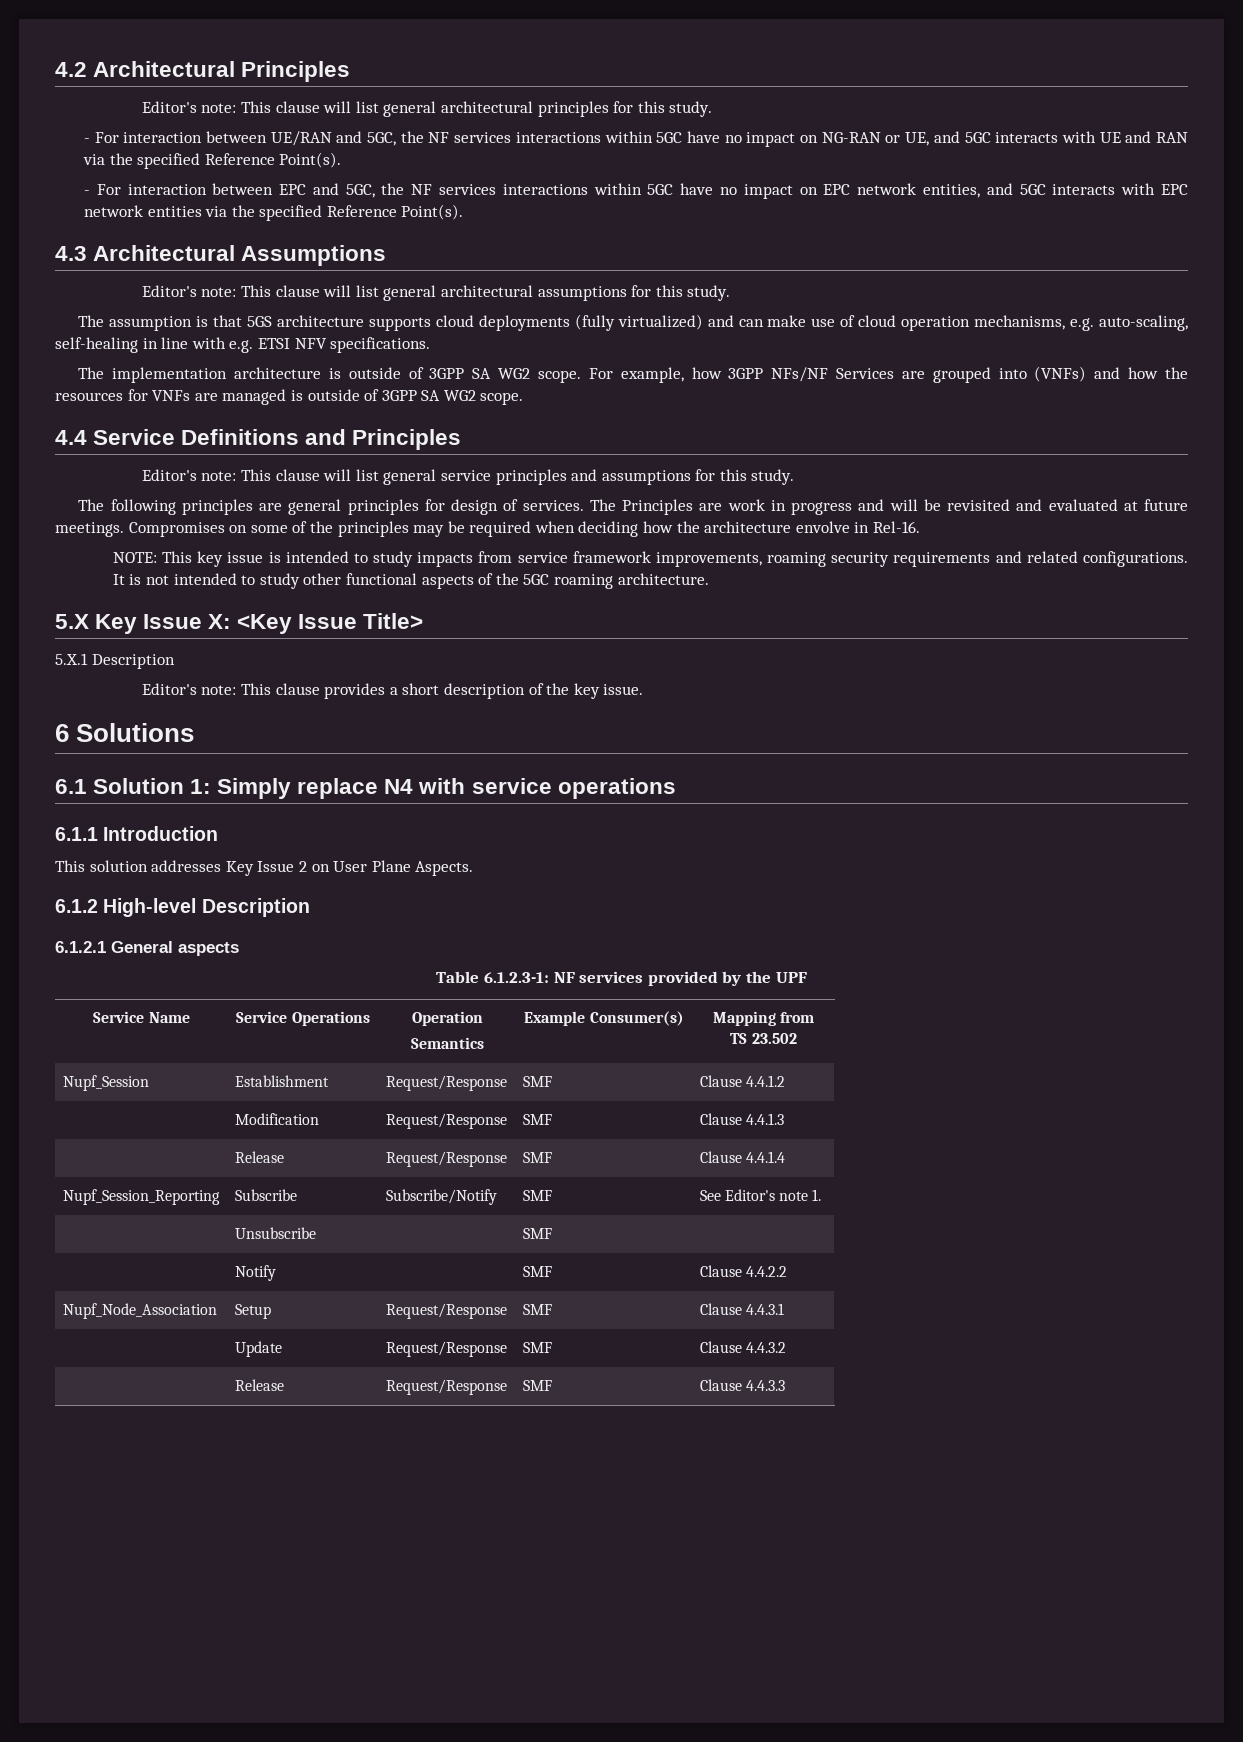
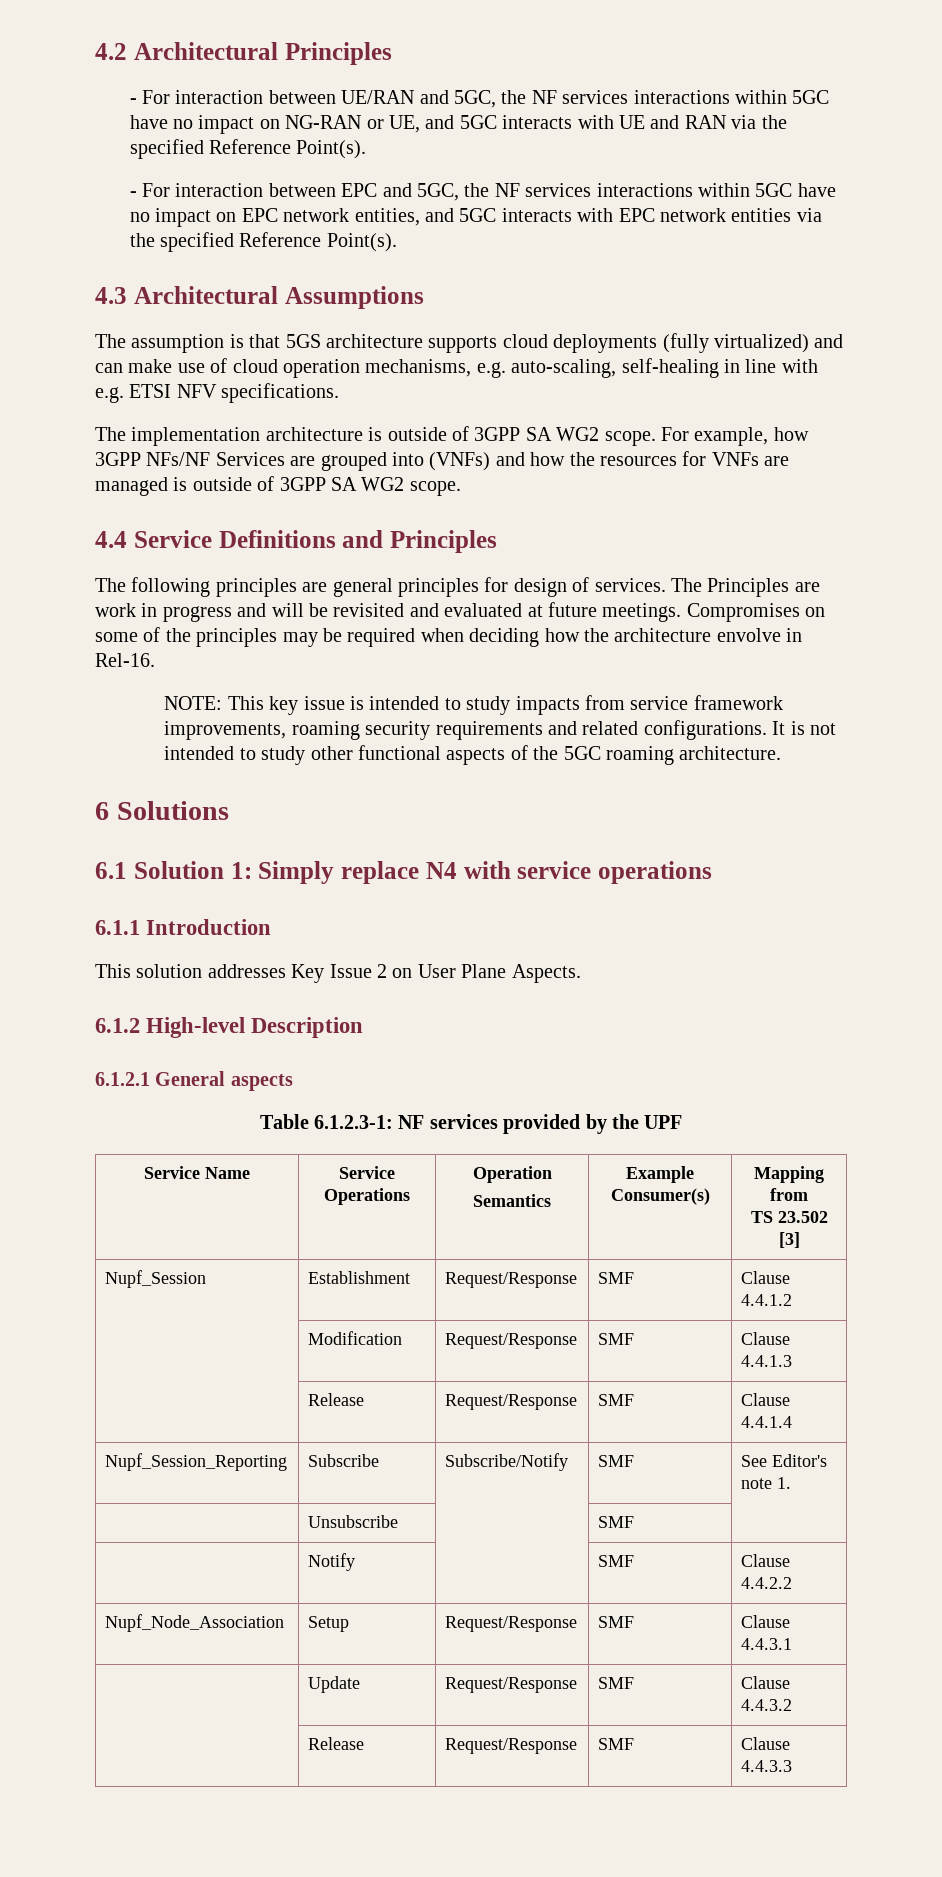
[141,101,713,117] // Editor's note: This clause will list general architectural principles for this study. -> (392, 53) none
[141,285,731,301] // Editor's note: This clause will list general architectural assumptions for this study. -> (424, 297) none
[141,469,795,485] // Editor's note: This clause will list general service principles and assumptions for this study. -> (497, 541) none
[55,613,424,634] [55,653,175,669] [141,683,644,699] // 5.X Key Issue X: <Key Issue Title> // 5.X.1 Description // Editor's note: This clause provides a short description of the key issue. -> (782, 753) none
(797, 1038) none -> [778,1232,800,1248] [3]

